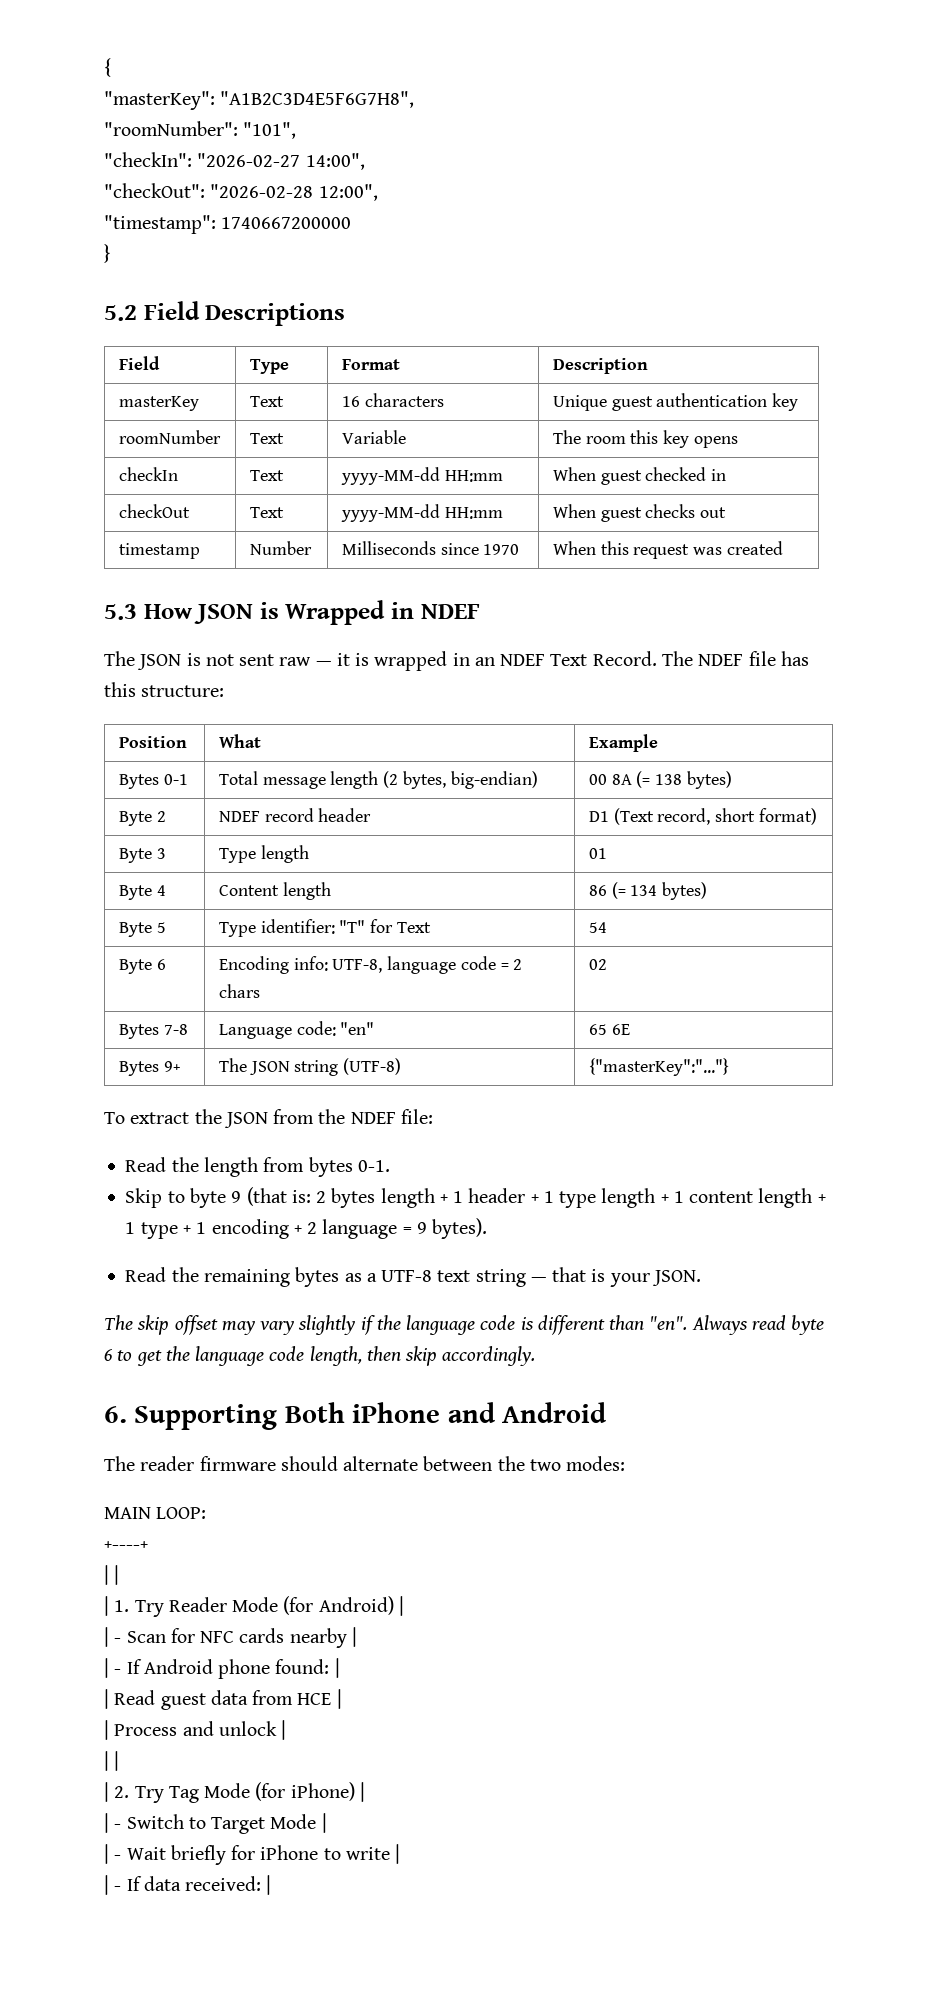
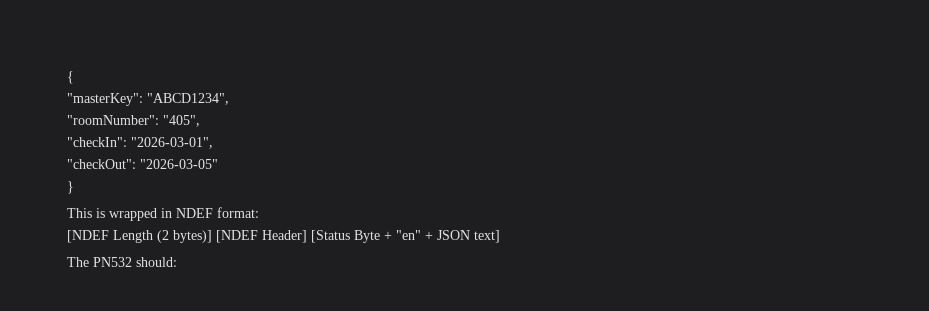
[220,91,415,108] "A1B2C3D4E5F6G7H8", -> [147,93,229,105] "ABCD1234",
[243,122,297,139] "101", -> [163,115,200,127] "405",
[197,153,365,170] "2026-02-27 14:00", -> [131,137,213,149] "2026-03-01",
[210,184,378,201] [104,215,352,234] [104,244,111,263] [104,301,346,326] [118,356,160,370] [249,359,289,374] [341,359,400,370] [552,358,648,374] [118,396,199,411] [249,396,284,407] [341,393,444,407] [552,393,799,411] [118,430,221,444] [249,433,284,444] [341,430,406,444] [552,430,738,448] [118,467,178,481] [249,470,284,481] [340,467,503,485] [552,467,727,485] [118,504,190,518] [249,507,284,518] [340,504,503,522] [552,504,727,522] [118,543,200,559] [249,541,312,555] [341,541,520,555] [552,541,783,559] [104,600,480,625] [104,651,809,671] [104,682,225,697] [118,736,187,748] [218,734,261,748] [588,734,658,752] [118,774,188,789] [218,771,538,789] [588,771,732,789] [118,811,166,826] [218,808,372,822] [588,808,817,825] [118,848,166,863] [218,845,309,863] [588,848,607,859] [118,885,166,900] [218,882,331,900] [588,882,708,900] [118,922,166,937] [218,919,431,937] [588,922,607,933] [118,959,166,974] [218,956,523,974] [218,984,260,998] [588,959,607,970] [118,1024,188,1039] [218,1021,375,1039] [588,1024,630,1035] [118,1061,180,1076] [218,1058,402,1076] [588,1058,729,1076] [104,1109,433,1128] [125,1157,390,1177] [125,1187,826,1208] [125,1218,488,1239] [125,1267,701,1287] [104,1315,825,1335] [104,1346,536,1366] [104,1402,608,1430] [104,1456,626,1471] [104,1507,207,1519] [104,1541,148,1550] [104,1565,120,1585] [104,1596,404,1617] [104,1627,357,1648] [104,1658,340,1679] [104,1689,342,1710] [104,1720,287,1740] [104,1751,120,1771] [104,1782,365,1803] [104,1813,327,1834] [104,1844,401,1865] [104,1875,272,1895] "2026-02-28 12:00", // "timestamp": 1740667200000 // } // 5.2 Field Descriptions // Field | Type | Format | Description // masterKey | Text | 16 characters | Unique guest authentication key // roomNumber | Text | Variable | The room this key opens // checkIn | Text | yyyy-MM-dd HH:mm | When guest checked in // checkOut | Text | yyyy-MM-dd HH:mm | When guest checks out // timestamp | Number | Milliseconds since 1970 | When this request was created // 5.3 How JSON is Wrapped in NDEF // The JSON is not sent raw — it is wrapped in an NDEF Text Record. The NDEF file has this structure: // Position | What | Example // Bytes 0-1 | Total message length (2 bytes, big-endian) | 00 8A (= 138 bytes) // Byte 2 | NDEF record header | D1 (Text record, short format) // Byte 3 | Type length | 01 // Byte 4 | Content length | 86 (= 134 bytes) // Byte 5 | Type identifier: "T" for Text | 54 // Byte 6 | Encoding info: UTF-8, language code = 2 chars | 02 // Bytes 7-8 | Language code: "en" | 65 6E // Bytes 9+ | The JSON string (UTF-8) | {"masterKey":"..."} // To extract the JSON from the NDEF file: // Read the length from bytes 0-1. // Skip to byte 9 (that is: 2 bytes length + 1 header + 1 type length + 1 content length + 1 type + 1 encoding + 2 language = 9 bytes). // Read the remaining bytes as a UTF-8 text string — that is your JSON. // The skip offset may vary slightly if the language code is different than "en". Always read byte 6 to get the language code length, then skip accordingly. // 6. Supporting Both iPhone and Android // The reader firmware should alternate between the two modes: // MAIN LOOP: // +----+ // | | // | 1. Try Reader Mode (for Android) | // | - Scan for NFC cards nearby | // | - If Android phone found: | // | Read guest data from HCE | // | Process and unlock | // | | // | 2. Try Tag Mode (for iPhone) | // | - Switch to Target Mode | // | - Wait briefly for iPhone to write | // | - If data received: | -> [140,159,218,169] [67,181,74,194] [67,207,259,221] [67,230,500,243] [67,257,177,267] "2026-03-05" // } // This is wrapped in NDEF format: // [NDEF Length (2 bytes)] [NDEF Header] [Status Byte + "en" + JSON text] // The PN532 should:

